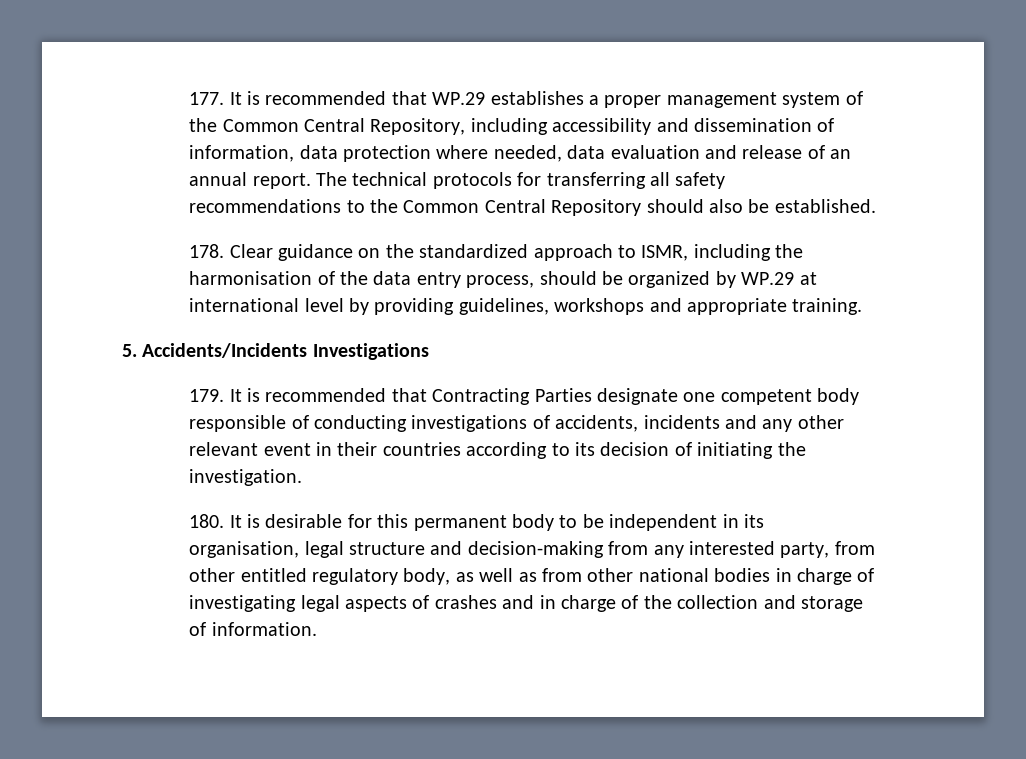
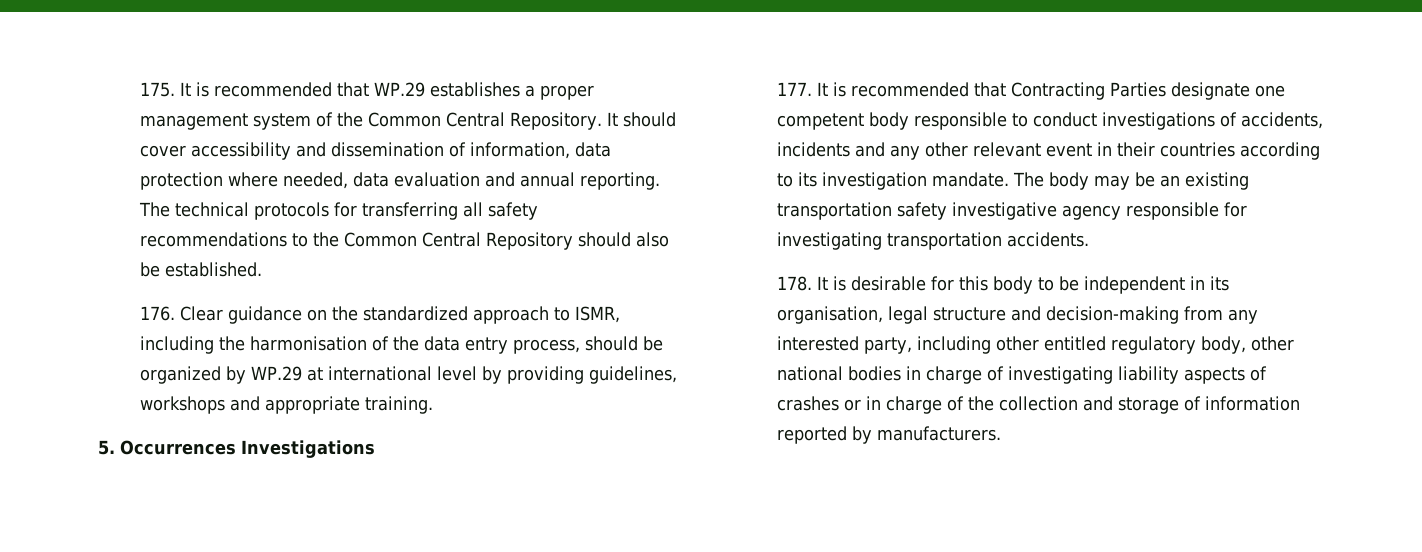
[189,92,225,105] 177. -> [139,82,175,97] 175.
[370,118,548,135] Repository, including -> [509,112,676,130] [139,145,186,157] Repository. It should cover
[742,145,852,159] [189,172,311,189] release of an annual report. -> [519,172,660,190] annual reporting.
[189,244,225,258] 178. -> [139,306,175,321] 176.
[142,343,308,358] Accidents/Incidents -> [120,440,236,455] Occurrences
[189,389,225,402] 179. -> [776,82,812,96] 177.
[291,415,408,432] of conducting -> [1011,112,1097,127] to conduct
[600,442,806,459] [189,469,303,486] [189,514,225,528] decision of initiating the investigation. // 180. -> [821,172,1249,190] [776,202,1247,220] [776,232,1089,250] [776,276,812,291] investigation mandate. The body may be an existing transportation safety investigative agency responsible for investigating transportation accidents. // 178.
[413,515,507,531] permanent -> (988, 283) none
[834,541,875,555] from -> [916,336,991,354] including
[455,568,583,582] as well as from -> (1246, 345) none
[300,595,340,612] legal -> [1117,366,1179,384] liability
[502,595,535,609] and -> [843,399,861,411] or
[211,622,317,636] information. -> [1204,396,1300,411] [776,426,1001,444] information reported by manufacturers.

